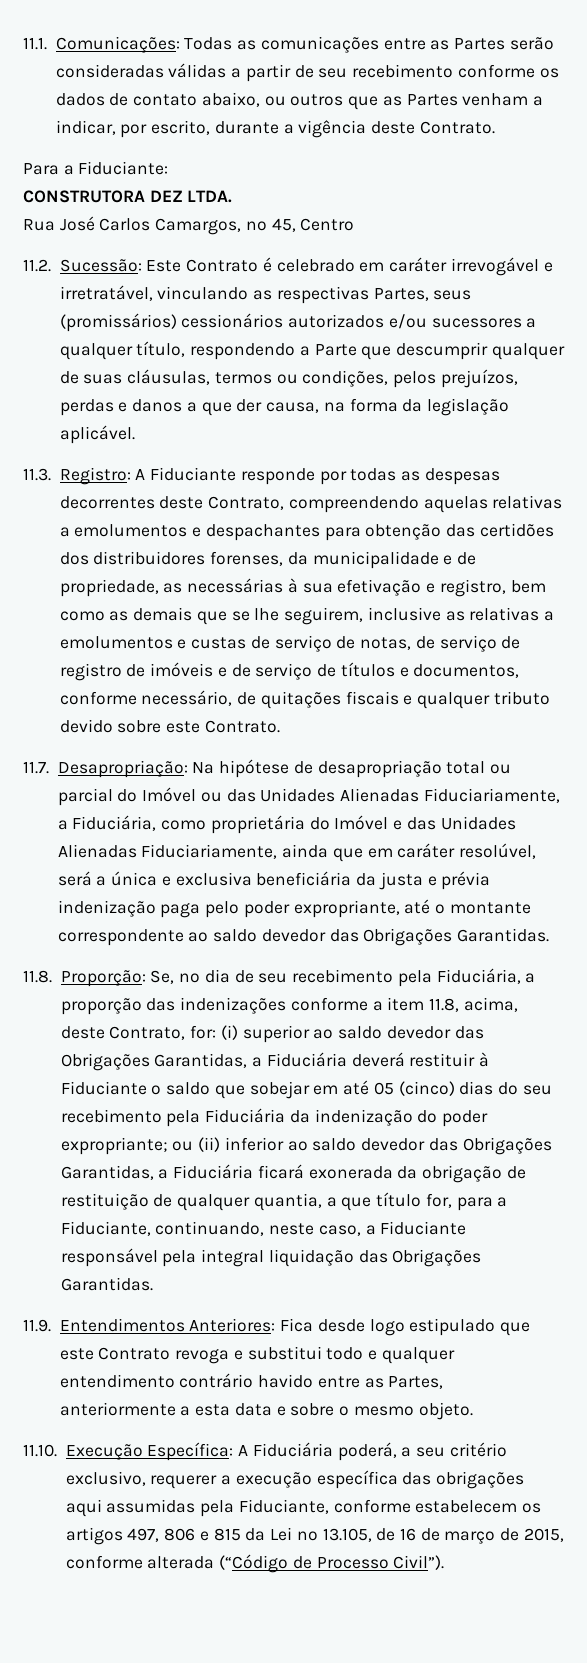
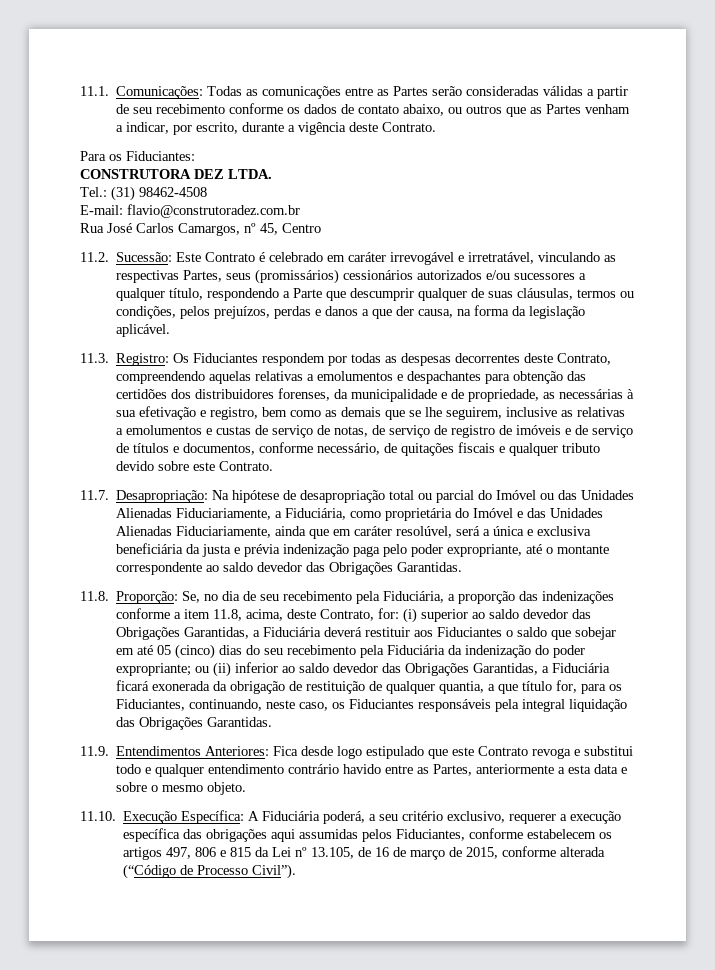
[63,161,169,175] a Fiduciante: -> [109,151,195,161] os Fiduciantes:
(233, 196) none -> [80,186,207,201] [80,204,300,218] // Tel.: (31) 98462-4508 // E-mail: flavio@construtoradez.com.br
[135,467,315,485] A Fiduciante responde -> [173,353,326,366] Os Fiduciantes respondem
[479,1052,490,1067] [60,1081,147,1095] à Fiduciante -> [414,627,503,637] aos Fiduciantes
[497,1197,508,1207] [60,1221,151,1236] a Fiduciante, -> [609,684,623,691] [116,699,186,711] os Fiduciantes,
[365,1221,467,1235] [60,1248,158,1267] a Fiduciante responsável -> [332,699,492,712] os Fiduciantes responsáveis
[200,1499,329,1517] pela Fiduciante, -> [362,829,466,842] pelos Fiduciantes,

